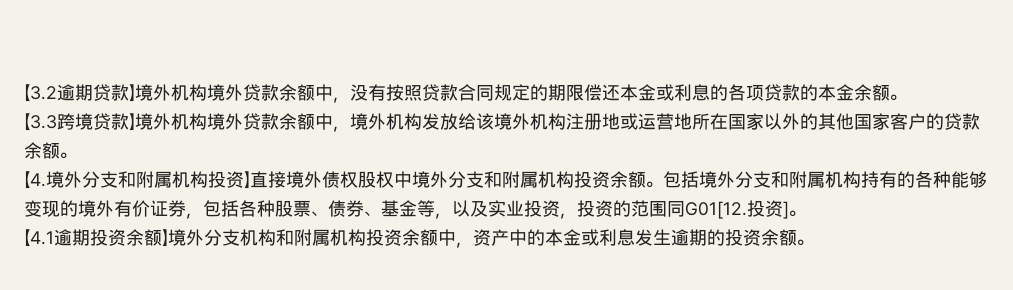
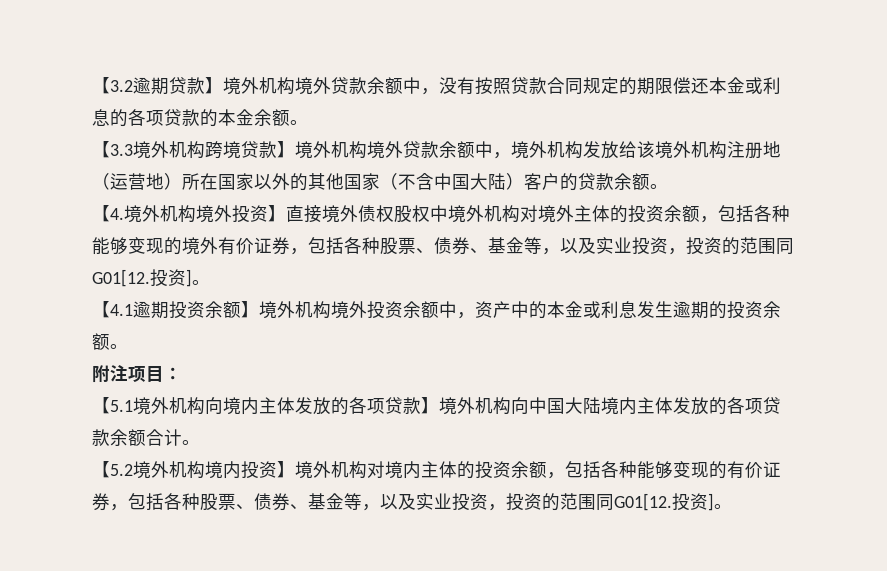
(57, 122) none -> [133,141,205,159] 境外机构
[620,113,692,130] 或运营地 -> [92,173,182,190] （运营地）
(890, 121) none -> [380,173,524,190] （不含中国大陆）
[82,171,208,188] 分支和附属机构 -> [160,205,232,223] 机构境外
[448,171,915,188] 分支和附属机构投资余额。包括境外分支和附属机构持有的 -> [484,205,754,223] 机构对境外主体的投资余额，包括
[204,229,366,246] 分支机构和附属机构 -> [295,301,367,319] 机构境外
(814, 242) none -> [92,365,182,383] [92,397,781,415] [92,429,200,447] [92,461,781,479] [92,493,732,511] // 附注项目： // 【5.1境外机构向境内主体发放的各项贷款】境外机构向中国大陆境内主体发放的各项贷款余额合计。 // 【5.2境外机构境内投资】境外机构对境内主体的投资余额，包括各种能够变现的有价证券，包括各种股票、债券、基金等，以及实业投资，投资的范围同G01[12.投资]。

